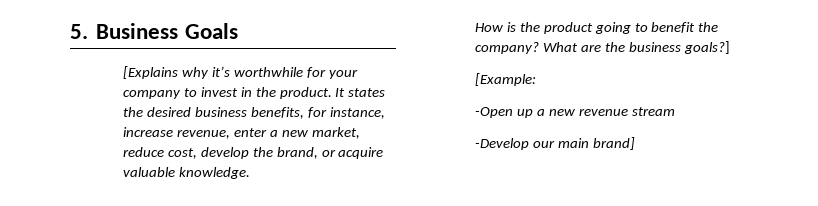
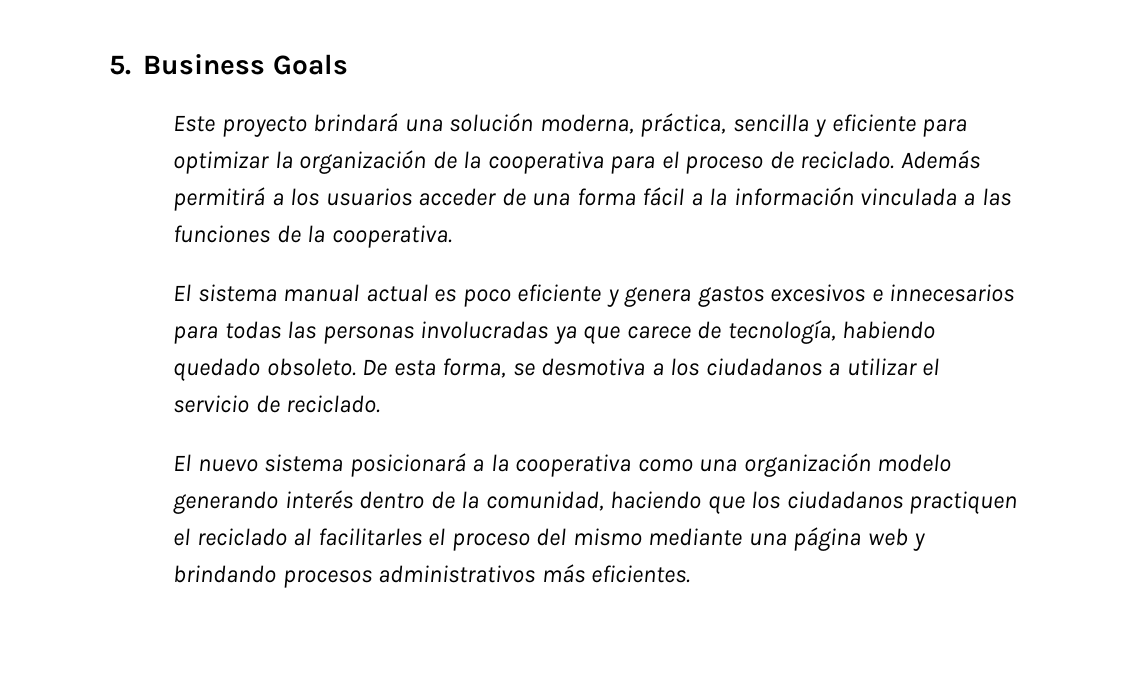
[122,66,358,79] [122,87,386,99] [122,107,385,119] [122,127,360,139] [122,147,384,159] [122,167,250,179] [474,22,719,34] [474,41,730,54] [474,73,536,86] [474,107,675,118] [474,137,635,150] [Explains why it’s worthwhile for your company to invest in the product. It states the desired business benefits, for instance, increase revenue, enter a new market, reduce cost, develop the brand, or acquire valuable knowledge. // How is the product going to benefit the company? What are the business goals?] // [Example: // -Open up a new revenue stream // -Develop our main brand] -> [173,113,968,137] [173,150,980,174] [173,187,1011,211] [173,225,452,248] [173,284,1014,307] [173,320,936,344] [173,358,939,381] [173,395,381,413] [173,453,952,477] [173,490,1018,514] [173,527,925,551] [173,564,691,588] Este proyecto brindará una solución moderna, práctica, sencilla y eficiente para optimizar la organización de la cooperativa para el proceso de reciclado. Además permitirá a los usuarios acceder de una forma fácil a la información vinculada a las funciones de la cooperativa. // El sistema manual actual es poco eficiente y genera gastos excesivos e innecesarios para todas las personas involucradas ya que carece de tecnología, habiendo quedado obsoleto. De esta forma, se desmotiva a los ciudadanos a utilizar el servicio de reciclado. // El nuevo sistema posicionará a la cooperativa como una organización modelo generando interés dentro de la comunidad, haciendo que los ciudadanos practiquen el reciclado al facilitarles el proceso del mismo mediante una página web y brindando procesos administrativos más eficientes.

